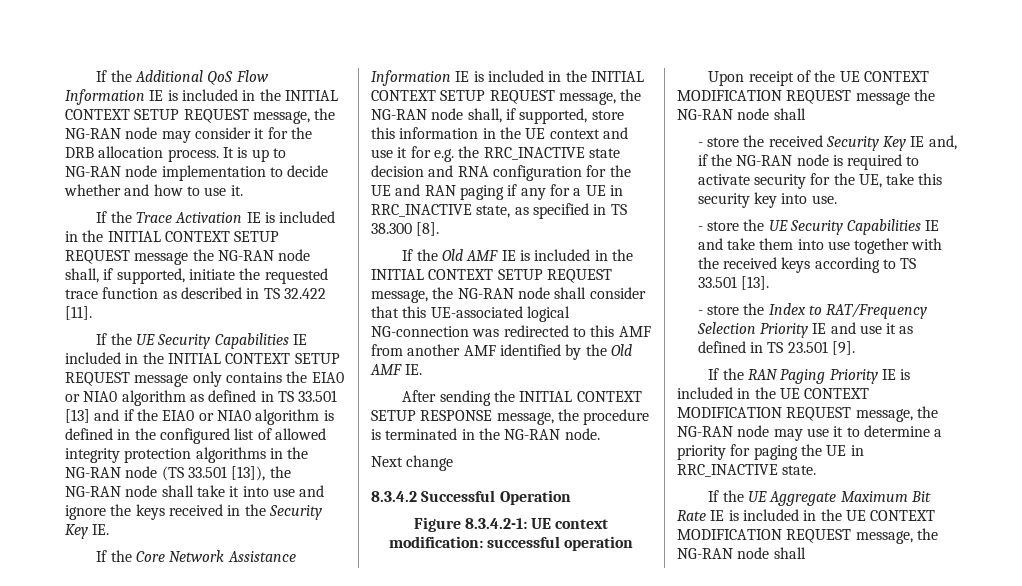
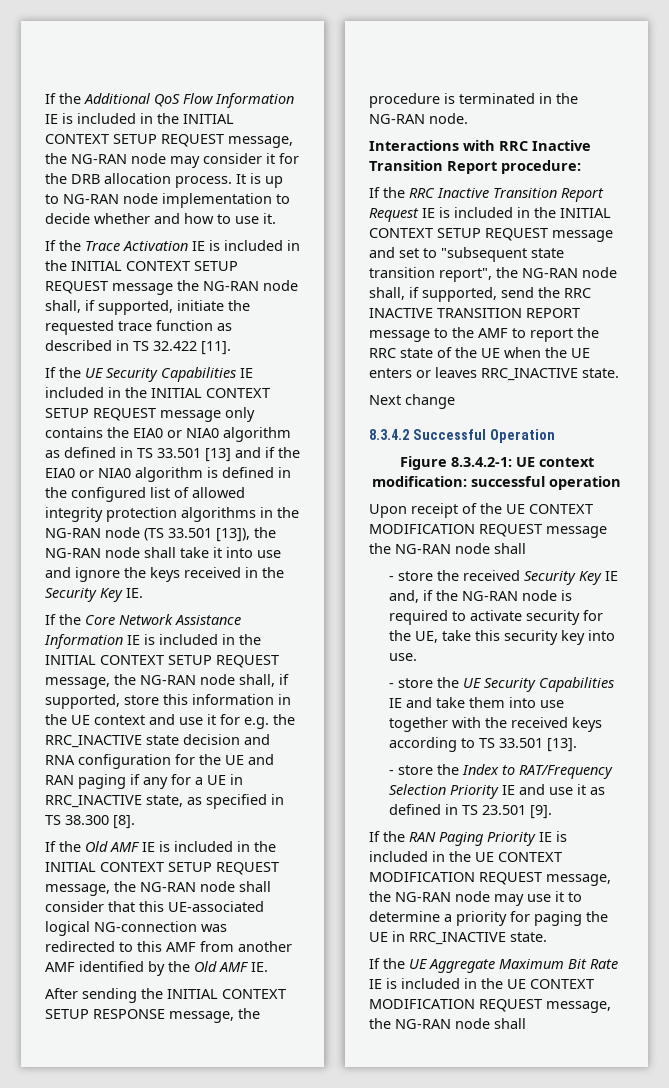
(600, 434) none -> [369,140,591,151] [369,160,581,174] [369,187,604,202] [369,207,611,222] [369,228,613,242] [369,247,564,262] [369,267,617,282] [369,287,591,302] [369,308,580,318] [369,327,599,342] [369,347,590,358] [369,367,619,381] // Interactions with RRC Inactive Transition Report procedure: // If the RRC Inactive Transition Report Request IE is included in the INITIAL CONTEXT SETUP REQUEST message and set to "subsequent state transition report", the NG-RAN node shall, if supported, send the RRC INACTIVE TRANSITION REPORT message to the AMF to report the RRC state of the UE when the UE enters or leaves RRC_INACTIVE state.

